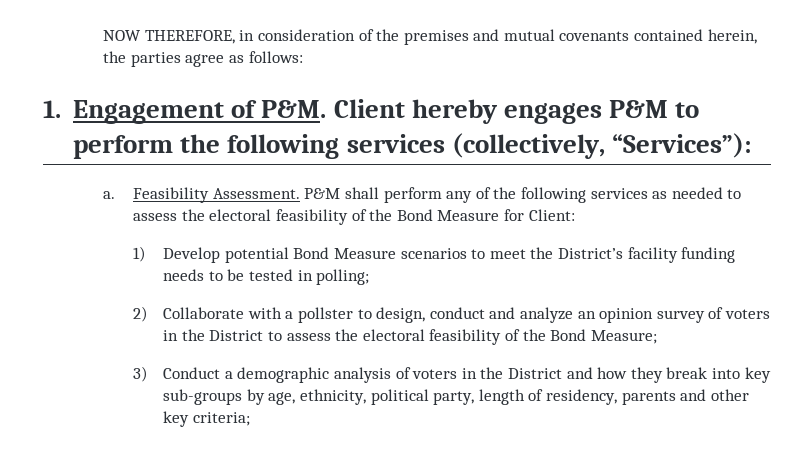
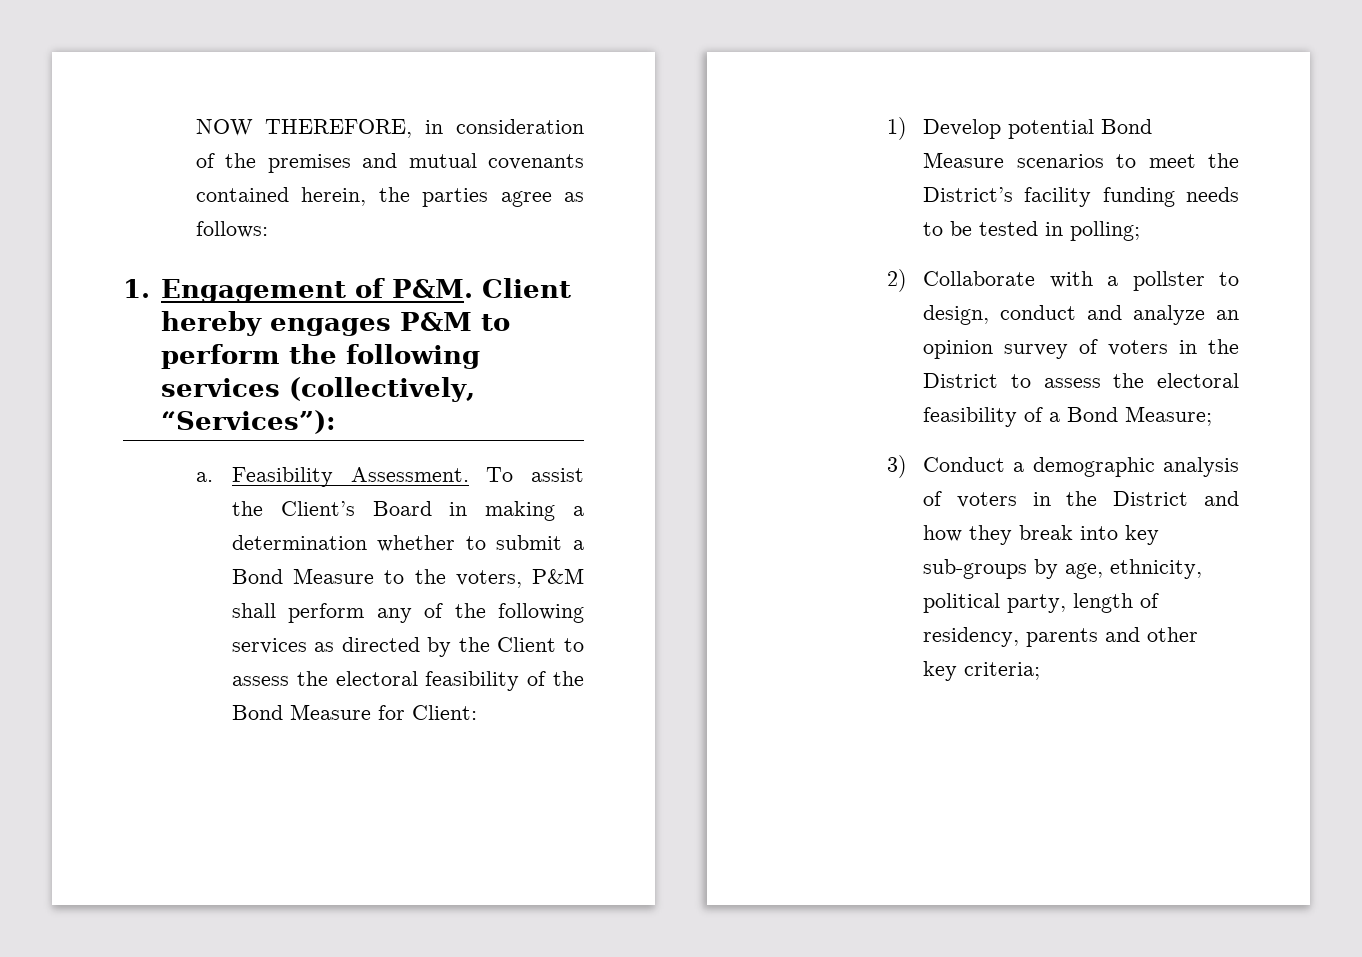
(300, 193) none -> [486,467,584,482] [231,501,584,521] [231,535,584,552] [231,568,522,588] To assist the Client’s Board in making a determination whether to submit a Bond Measure to the voters,
[671,187,723,199] needed -> [341,637,557,657] directed by the Client
[522,329,546,341] the -> [1049,412,1061,422] a

